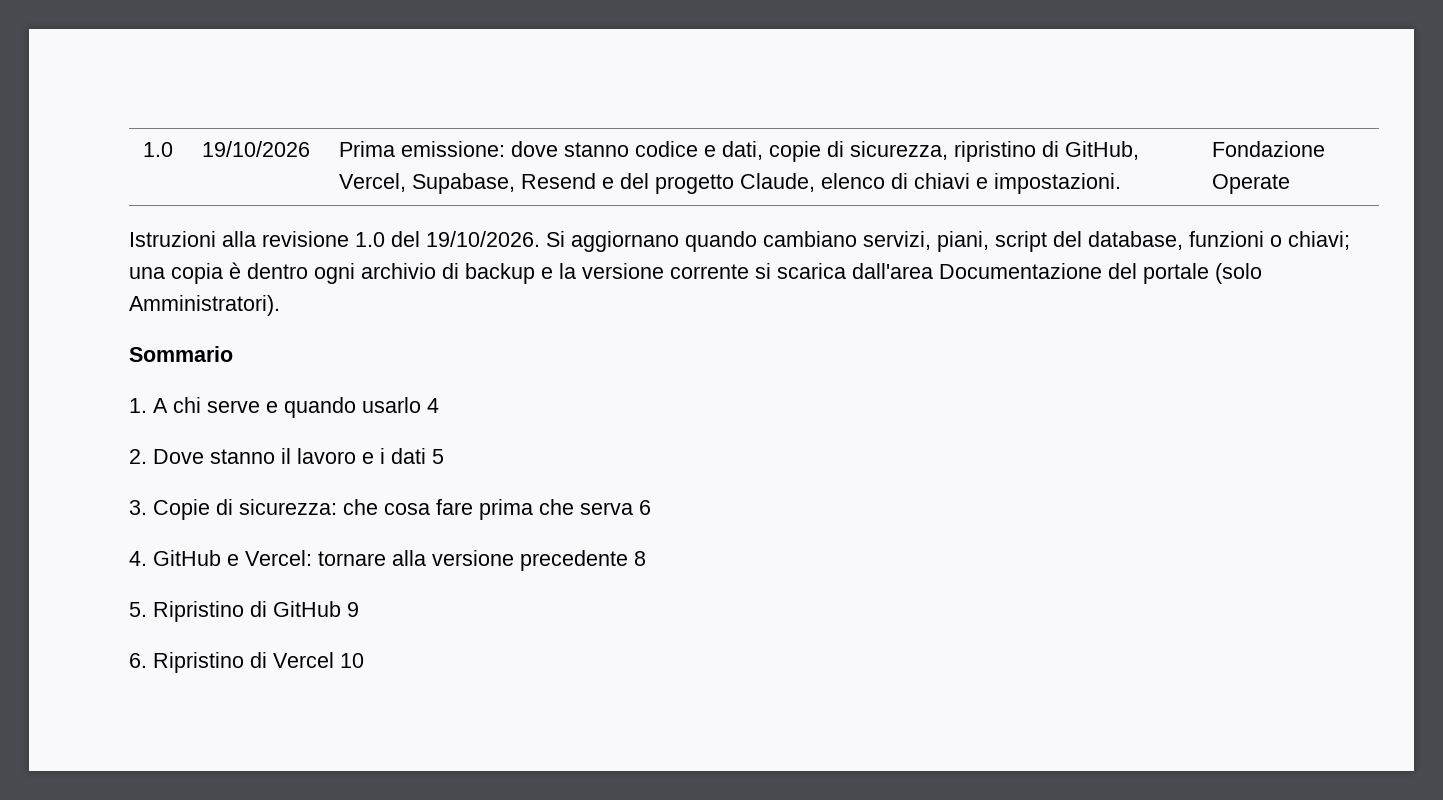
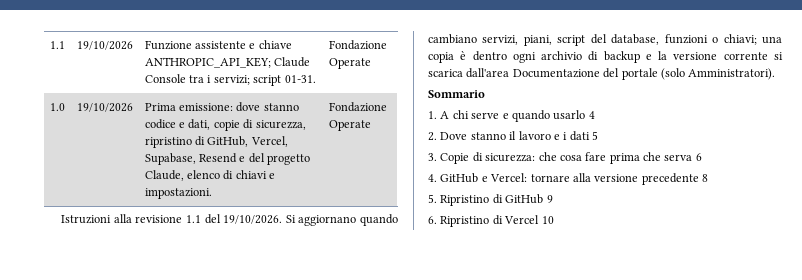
(143, 149) none -> [49,41,65,49] [76,41,133,50] [144,40,292,50] [144,57,310,68] [144,74,316,86] [328,40,387,50] [328,58,371,69] 1.1 | 19/10/2026 | Funzione assistente e chiave ANTHROPIC_API_KEY; Claude Console tra i servizi; script 01-31. | Fondazione Operate //
[355,232,385,247] 1.0 -> [186,215,202,223] 1.1

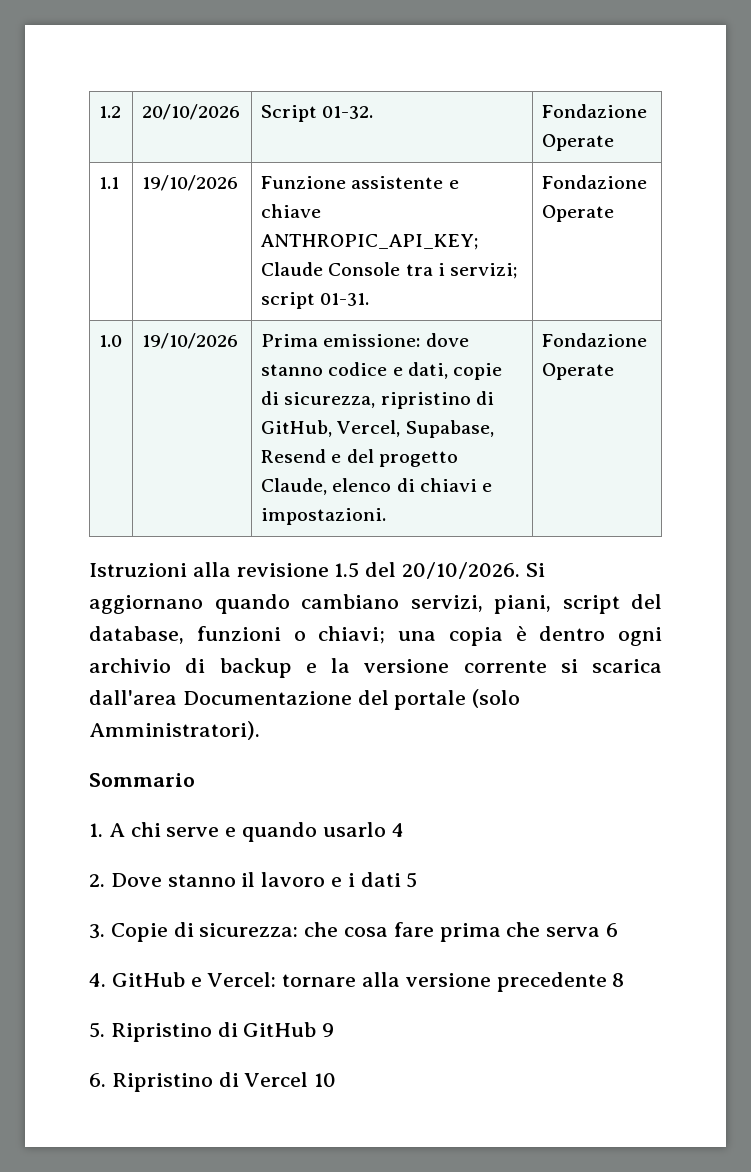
(49, 45) none -> [98,106,121,118] [141,104,240,120] [260,105,374,122] [541,104,647,118] [541,134,614,151] 1.2 | 20/10/2026 | Script 01-32. | Fondazione Operate //
[186,214,283,224] 1.1 del 19/10/2026. -> [334,562,521,579] 1.5 del 20/10/2026.

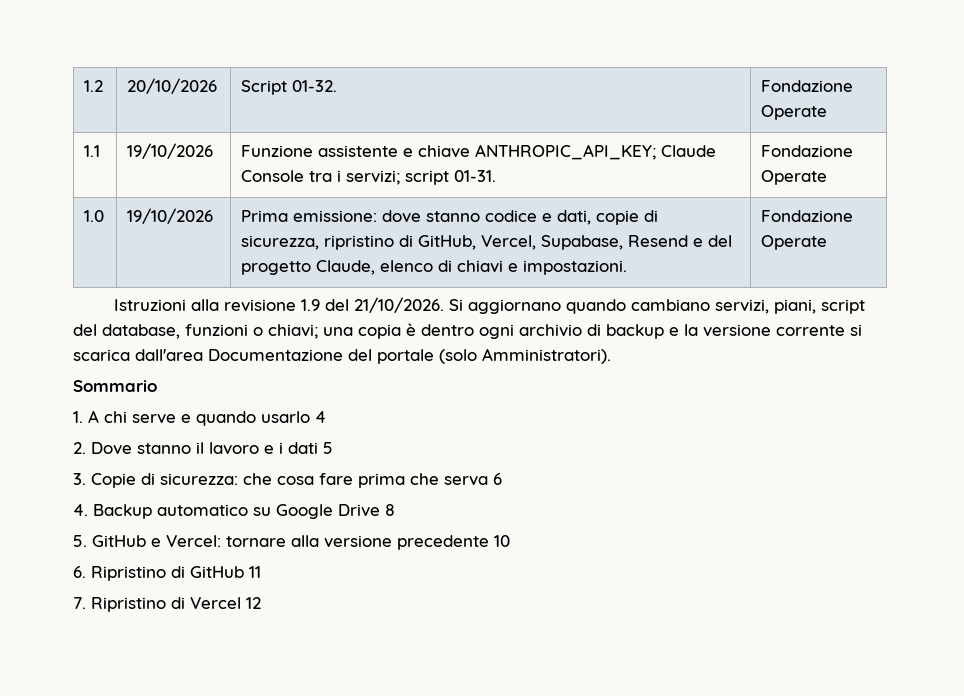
[334,562,521,579] 1.5 del 20/10/2026. -> [301,297,445,313] 1.9 del 21/10/2026.
(106, 980) none -> [93,504,395,519] [73,535,87,547] Backup automatico su Google Drive 8 // 5.
[612,973,625,987] [89,1022,335,1042] [89,1072,337,1092] 8 // 5. Ripristino di GitHub 9 // 6. Ripristino di Vercel 10 -> [494,535,510,547] [73,566,261,581] [73,597,261,612] 10 // 6. Ripristino di GitHub 11 // 7. Ripristino di Vercel 12

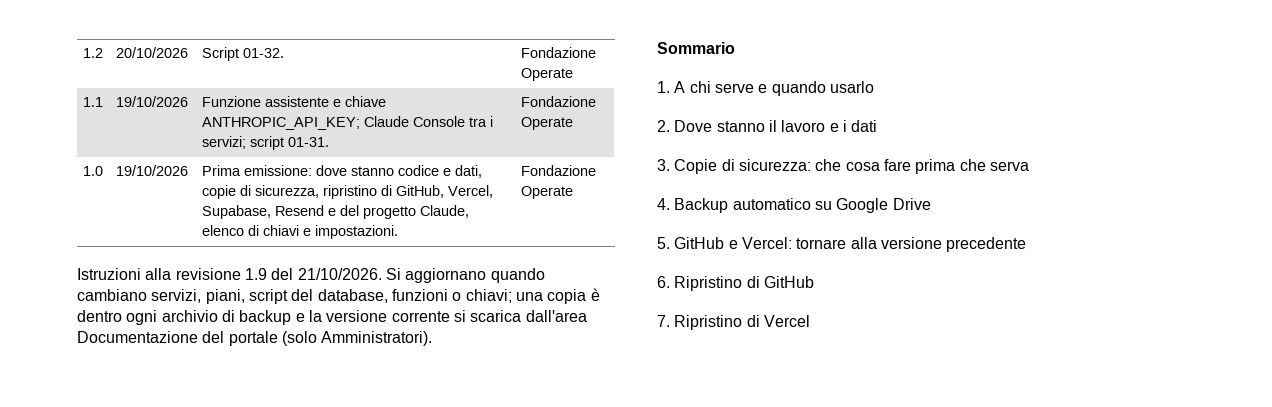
[315,411,326,423] 4 -> (874, 87) none
[323,442,333,454] 5 -> (878, 126) none
[493,473,502,485] 6 -> (1029, 166) none
[385,504,395,516] 8 -> (931, 204) none
[494,535,510,547] 10 -> (1027, 244) none
[249,566,261,578] 11 -> (814, 282) none
[246,597,261,609] 12 -> (810, 321) none

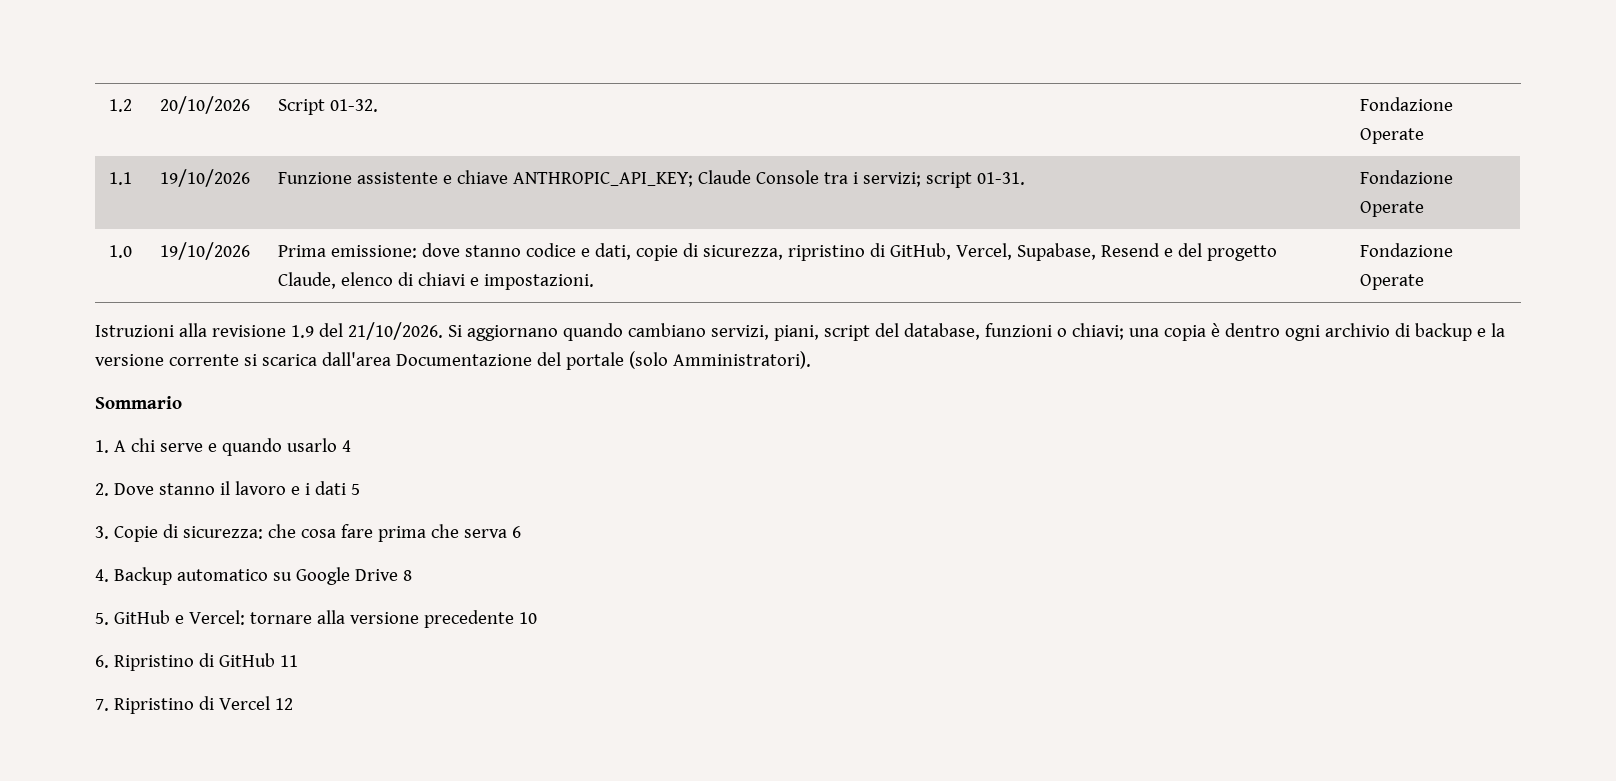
(874, 87) none -> [341,440,351,452] 4
(878, 126) none -> [350,484,360,495] 5
(1029, 166) none -> [511,526,521,538] 6
(931, 204) none -> [402,570,412,581] 8
(1027, 244) none -> [518,612,537,624] 10
(814, 282) none -> [279,655,298,667] 11
(810, 321) none -> [274,698,293,710] 12

